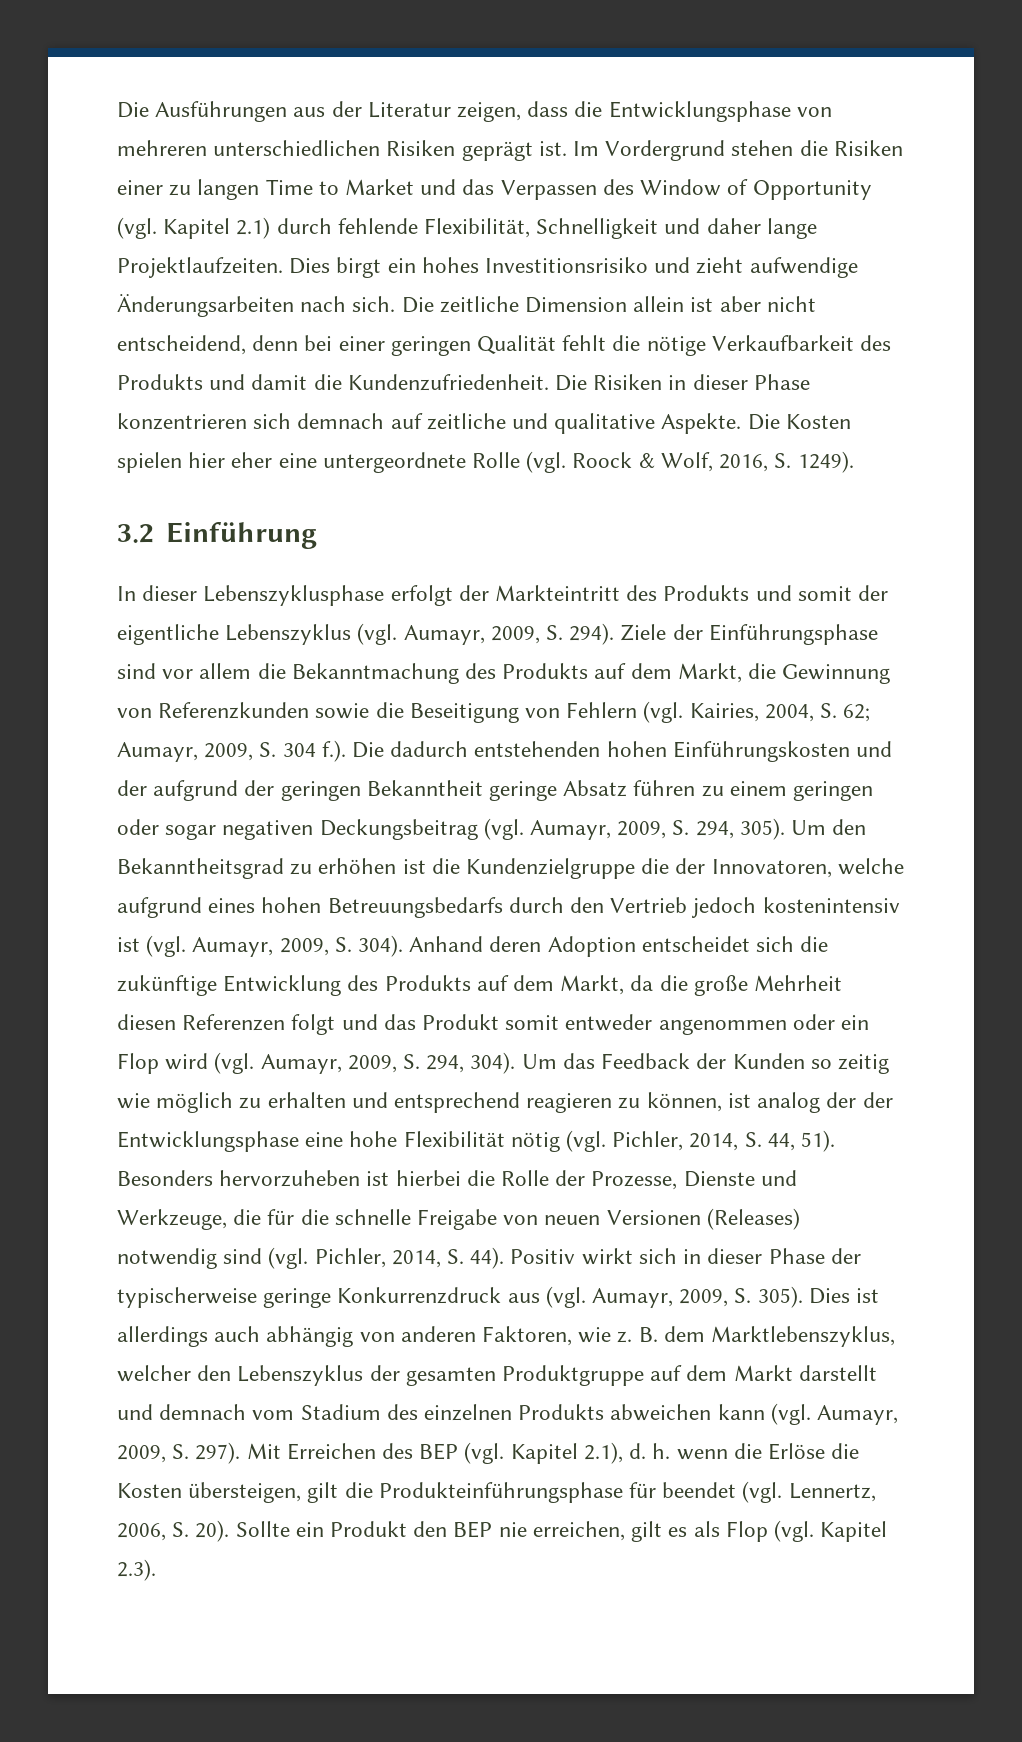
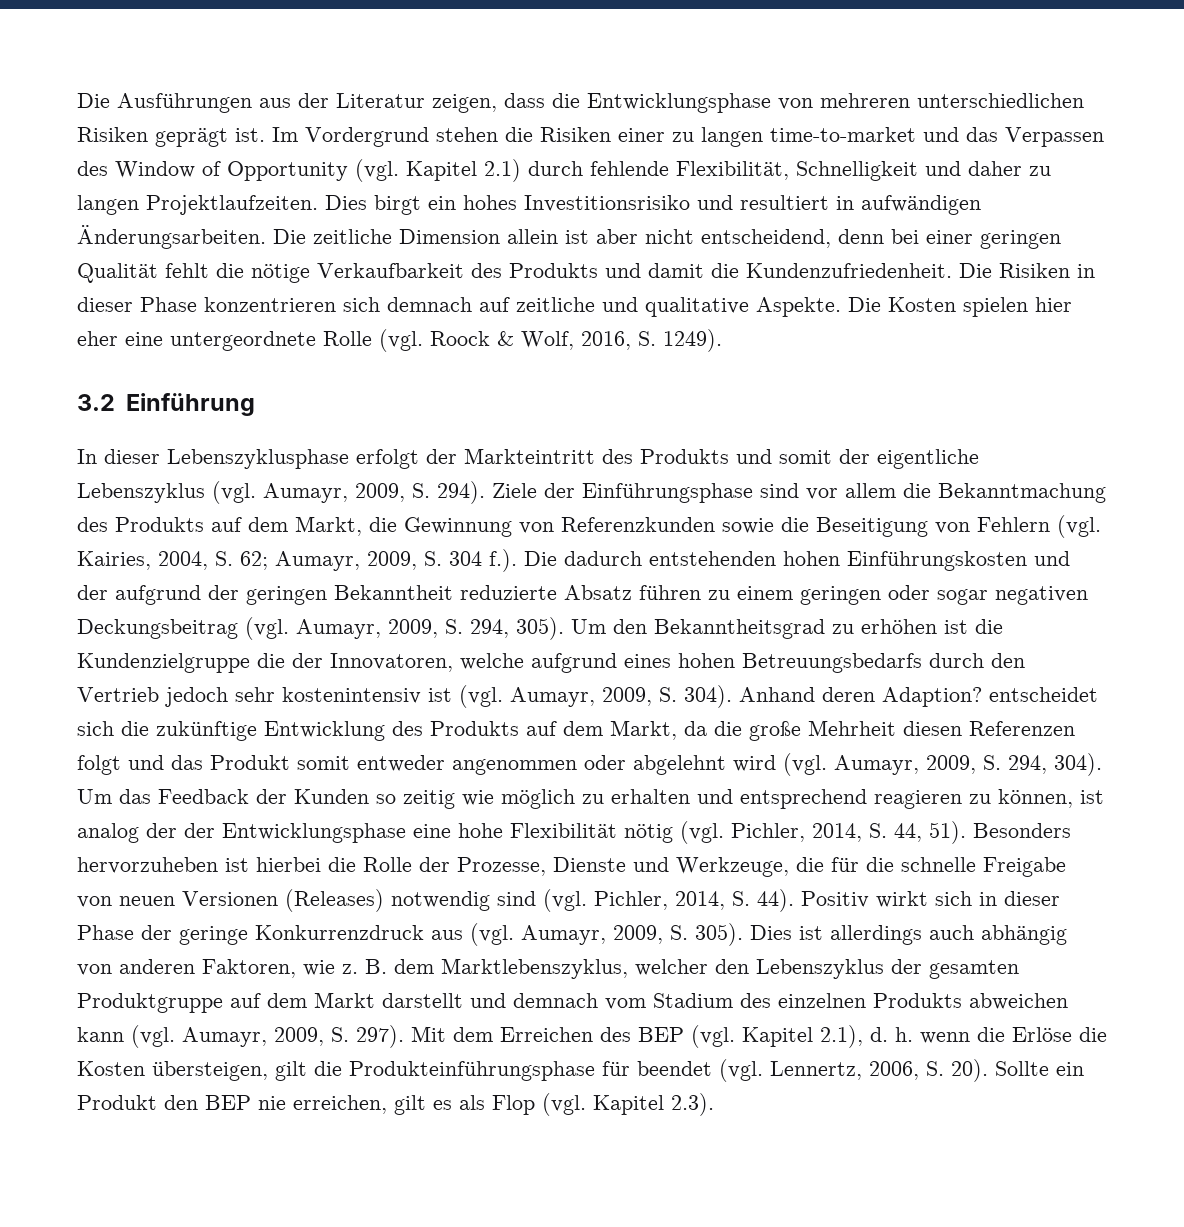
[265,179,415,195] Time to Market -> [770,127,916,142] time-to-market
[766,218,817,239] lange -> [1029,166,1051,176] [77,195,139,215] zu langen
[696,257,858,278] [117,294,396,317] zieht aufwendige Änderungsarbeiten nach sich. -> [740,195,981,215] [77,225,266,249] resultiert in aufwändigen Änderungsarbeiten.
[489,781,558,801] geringe -> [460,585,557,600] reduzierte
(757, 907) none -> [235,687,275,702] sehr
[547,936,636,957] Adoption -> [882,687,982,707] Adaption?
[841,1015,870,1030] [117,1053,159,1074] ein Flop -> [633,755,726,775] abgelehnt
[117,1287,257,1308] typischerweise -> (172, 932) none
(281, 1451) none -> [453,1027,493,1042] dem

